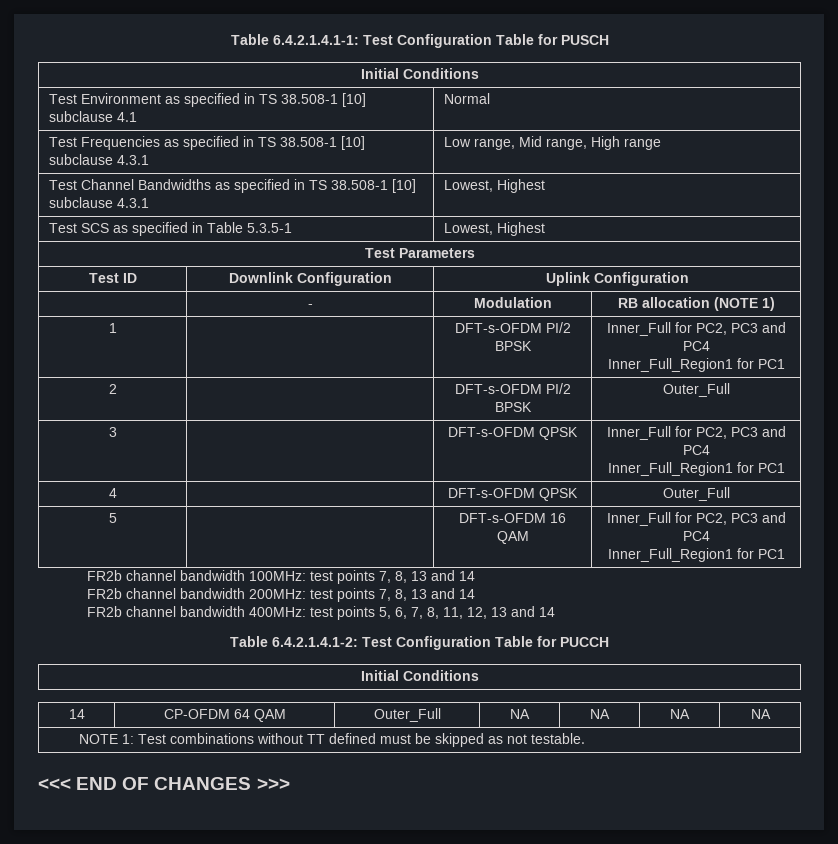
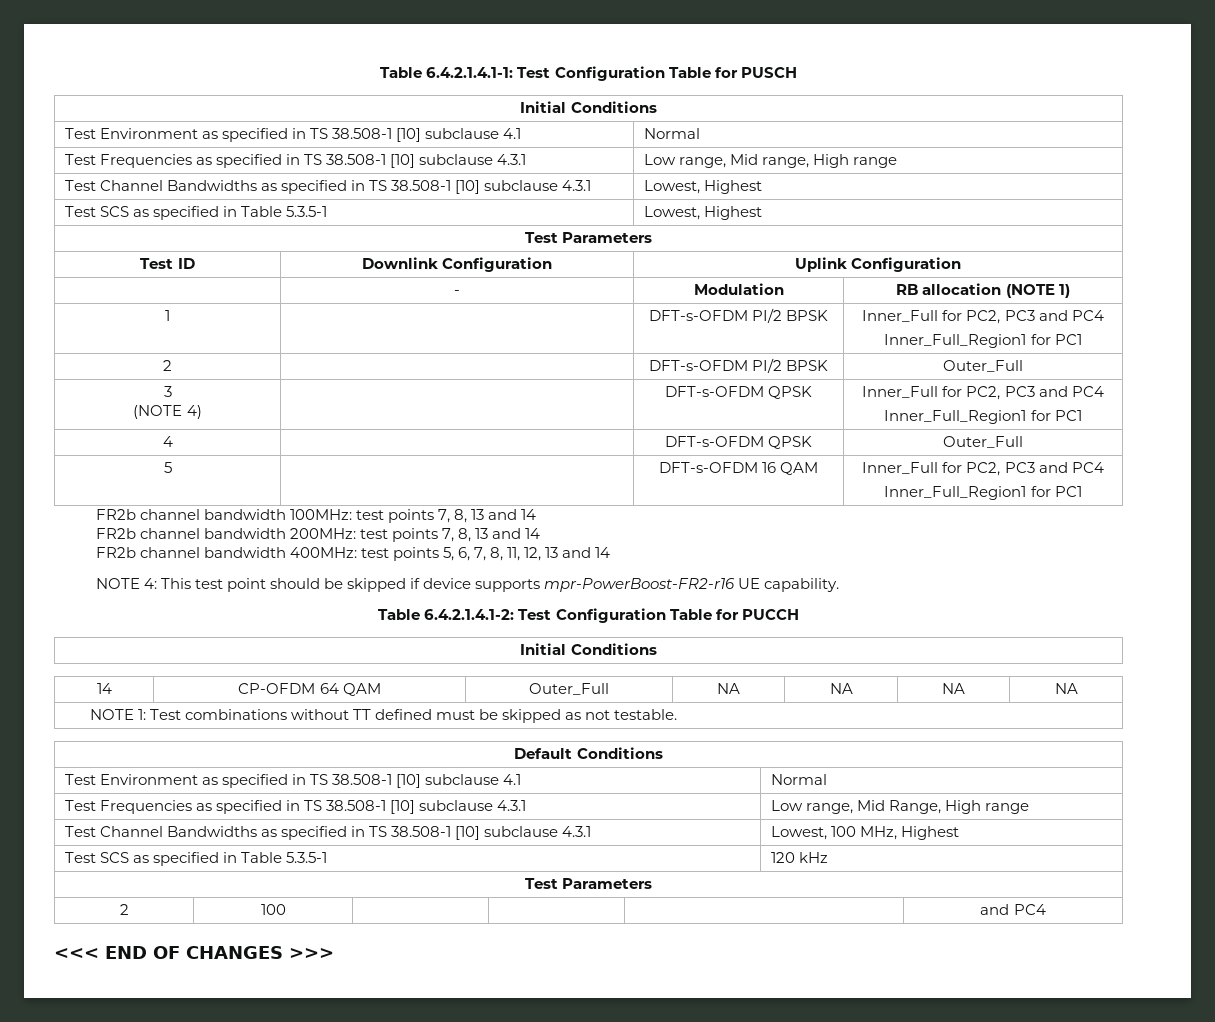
(117, 432) none -> [133,405,202,419] // (NOTE 4)
(556, 612) none -> [95,578,840,592] // NOTE 4: This test point should be skipped if device supports mpr-PowerBoost-FR2-r16 UE capability.
(585, 738) none -> [514,747,663,759] [64,774,522,788] [770,774,827,785] [64,800,527,814] [770,800,1029,814] [64,826,592,840] [770,826,959,840] [64,852,327,866] [770,852,828,863] [524,878,653,889] [119,904,129,915] [260,904,286,915] [980,904,1046,915] // Default Conditions // Test Environment as specified in TS 38.508-1 [10] subclause 4.1 | Normal // Test Frequencies as specified in TS 38.508-1 [10] subclause 4.3.1 | Low range, Mid Range, High range // Test Channel Bandwidths as specified in TS 38.508-1 [10] subclause 4.3.1 | Lowest, 100 MHz, Highest // Test SCS as specified in Table 5.3.5-1 | 120 kHz // Test Parameters // 2 | 100 | | | | and PC4

